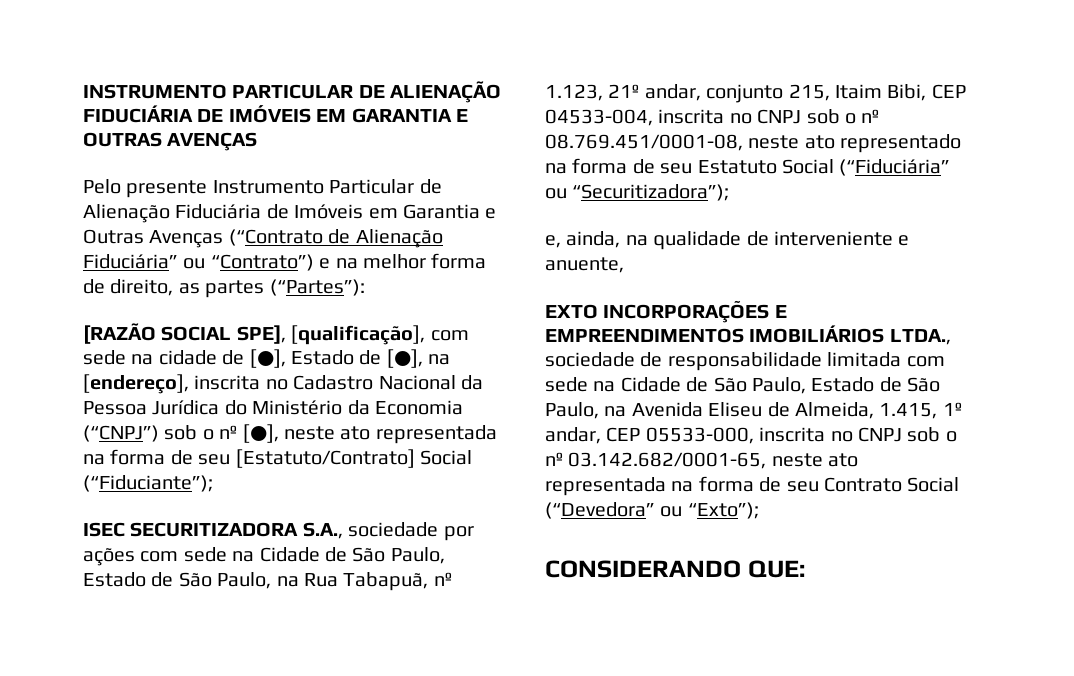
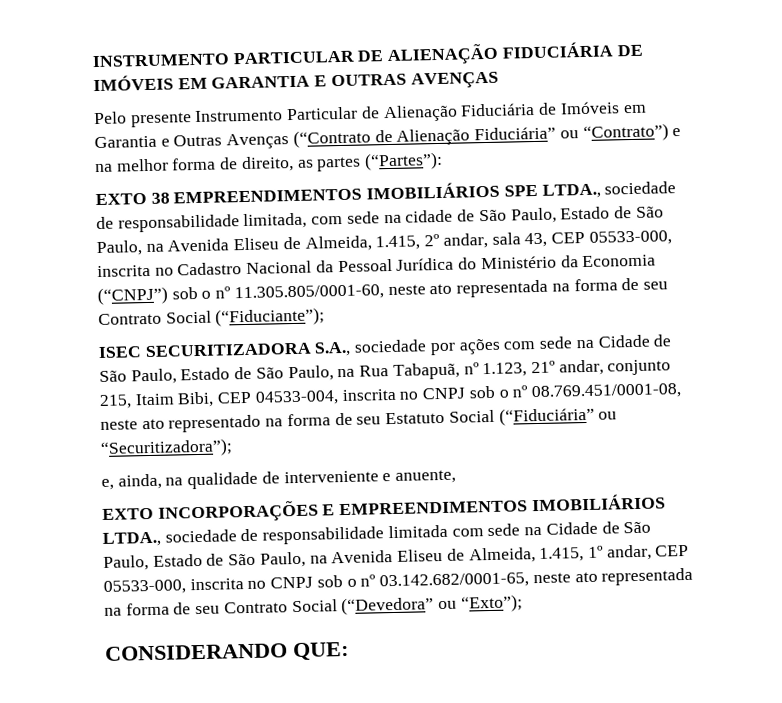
[83,323,426,345] [RAZÃO SOCIAL SPE], [qualificação], -> [95,181,677,206] [96,212,308,233] EXTO 38 EMPREENDIMENTOS IMOBILIÁRIOS SPE LTDA., sociedade de responsabilidade limitada,
[249,349,451,368] [83,374,189,394] [●], Estado de [●], na [endereço], -> [478,206,664,224] [96,230,672,257] São Paulo, Estado de São Paulo, na Avenida Eliseu de Almeida, 1.415, 2º andar, sala 43, CEP 05533-000,
[83,401,147,415] Pessoa -> [337,258,393,273] Pessoal
[242,424,497,444] [83,449,415,468] [●], neste ato representada na forma de seu [Estatuto/Contrato] -> [233,277,668,302] [98,312,162,326] 11.305.805/0001-60, neste ato representada na forma de seu Contrato

